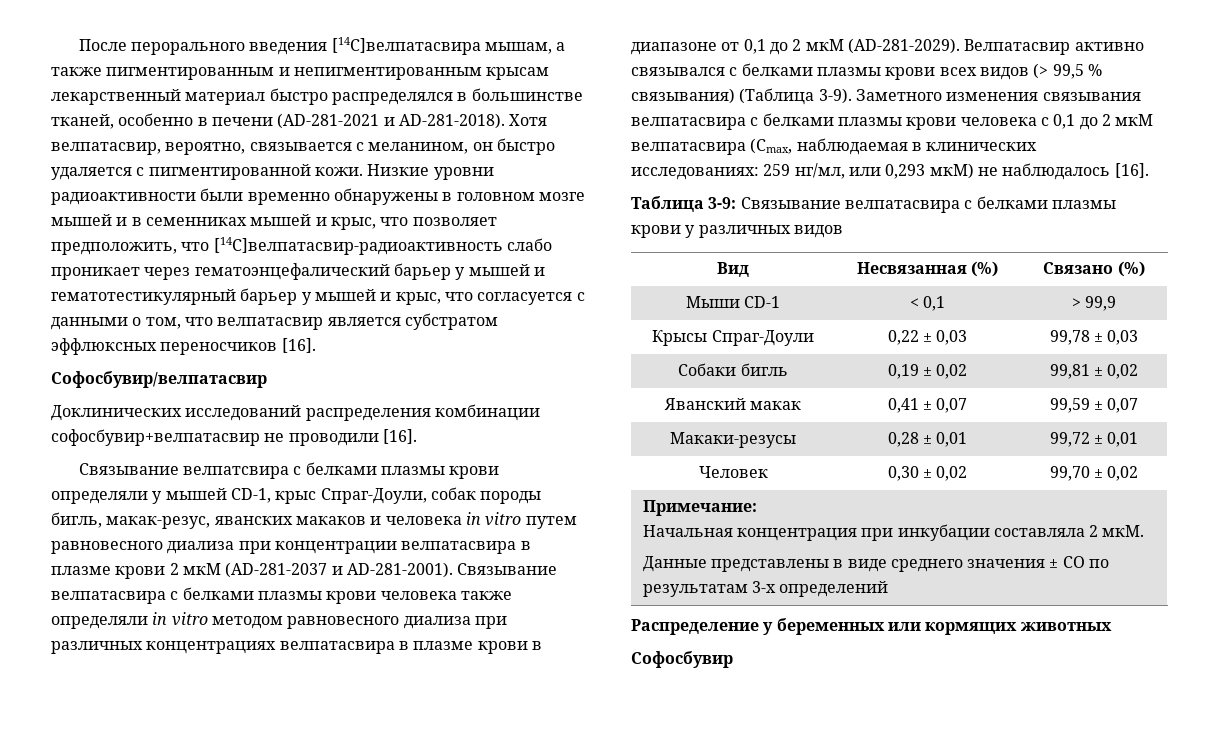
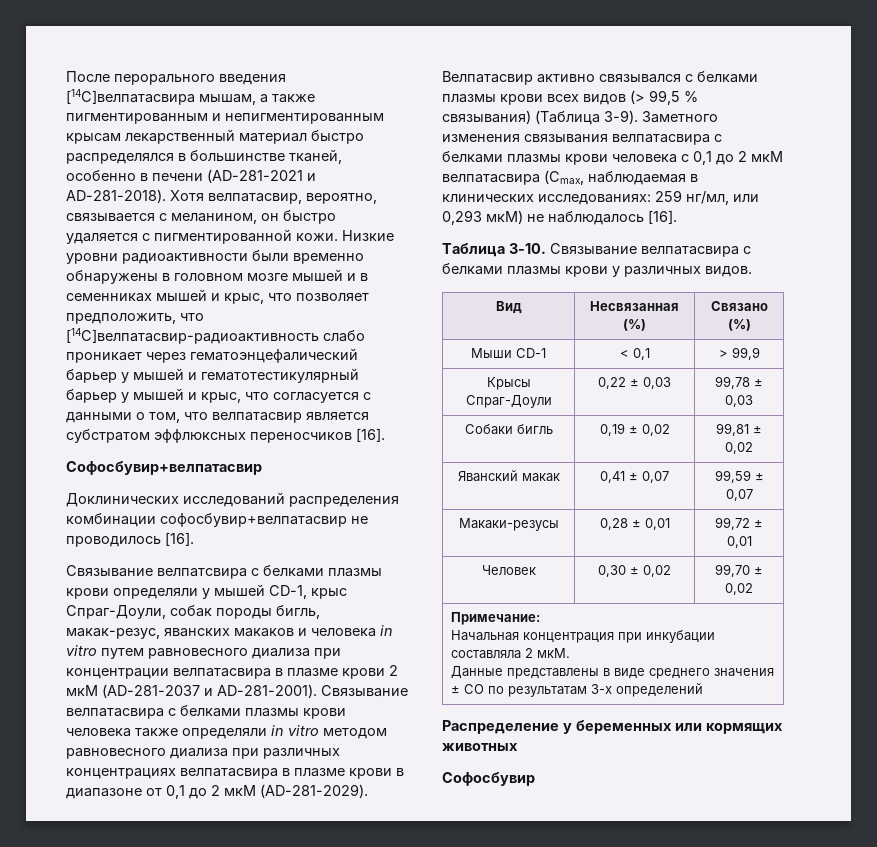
[51,371,267,388] Софосбувир/велпатасвир -> [66,461,262,475] Софосбувир+велпатасвир
[288,433,379,446] проводили -> [66,536,161,547] проводилось
[708,197,737,209] 3-9: -> [509,243,546,254] 3-10.
[793,225,843,238] видов -> [705,266,752,277] видов.

